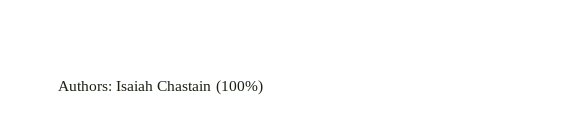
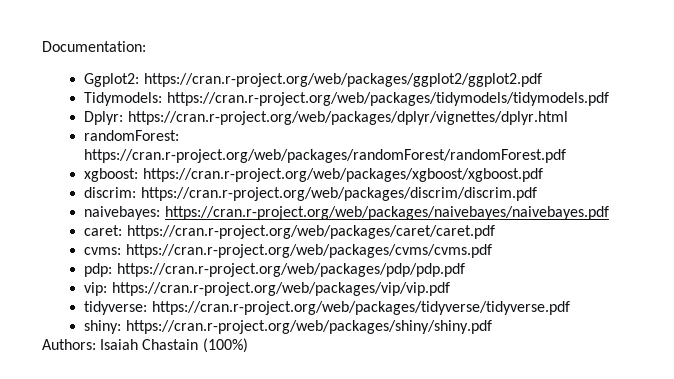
(58, 86) none -> [42,41,146,52] [84,73,542,87] [84,92,609,106] [84,111,568,125] [84,130,180,141] [84,149,567,163] [84,168,543,182] [84,187,537,201] [84,206,609,220] [84,225,495,239] [84,244,492,258] [84,263,465,277] [84,282,450,296] [84,301,570,315] [84,320,492,334] Documentation: // Ggplot2: https://cran.r-project.org/web/packages/ggplot2/ggplot2.pdf // Tidymodels: https://cran.r-project.org/web/packages/tidymodels/tidymodels.pdf // Dplyr: https://cran.r-project.org/web/packages/dplyr/vignettes/dplyr.html // randomForest: https://cran.r-project.org/web/packages/randomForest/randomForest.pdf // xgboost: https://cran.r-project.org/web/packages/xgboost/xgboost.pdf // discrim: https://cran.r-project.org/web/packages/discrim/discrim.pdf // naivebayes: https://cran.r-project.org/web/packages/naivebayes/naivebayes.pdf // caret: https://cran.r-project.org/web/packages/caret/caret.pdf // cvms: https://cran.r-project.org/web/packages/cvms/cvms.pdf // pdp: https://cran.r-project.org/web/packages/pdp/pdp.pdf // vip: https://cran.r-project.org/web/packages/vip/vip.pdf // tidyverse: https://cran.r-project.org/web/packages/tidyverse/tidyverse.pdf // shiny: https://cran.r-project.org/web/packages/shiny/shiny.pdf //

